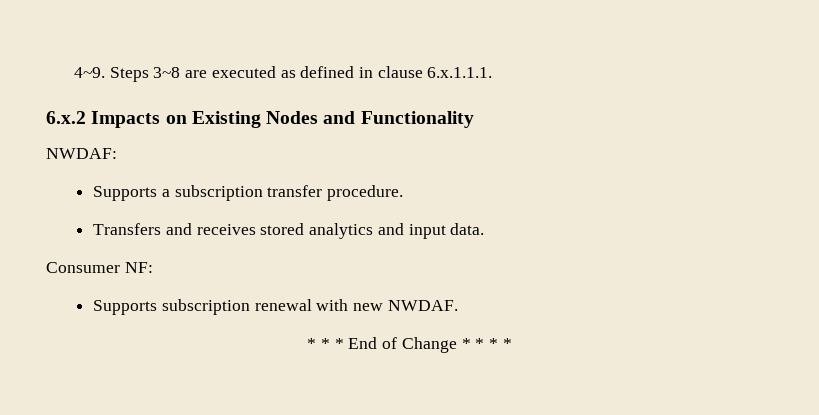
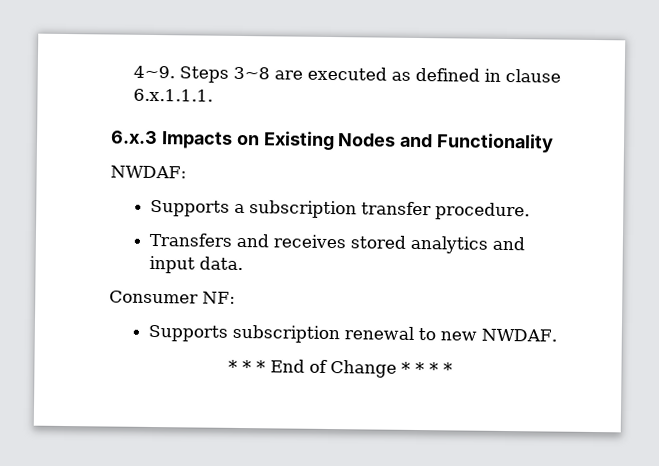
[46,111,86,124] 6.x.2 -> [111,130,158,145] 6.x.3
[316,299,349,311] with -> [417,328,436,341] to

